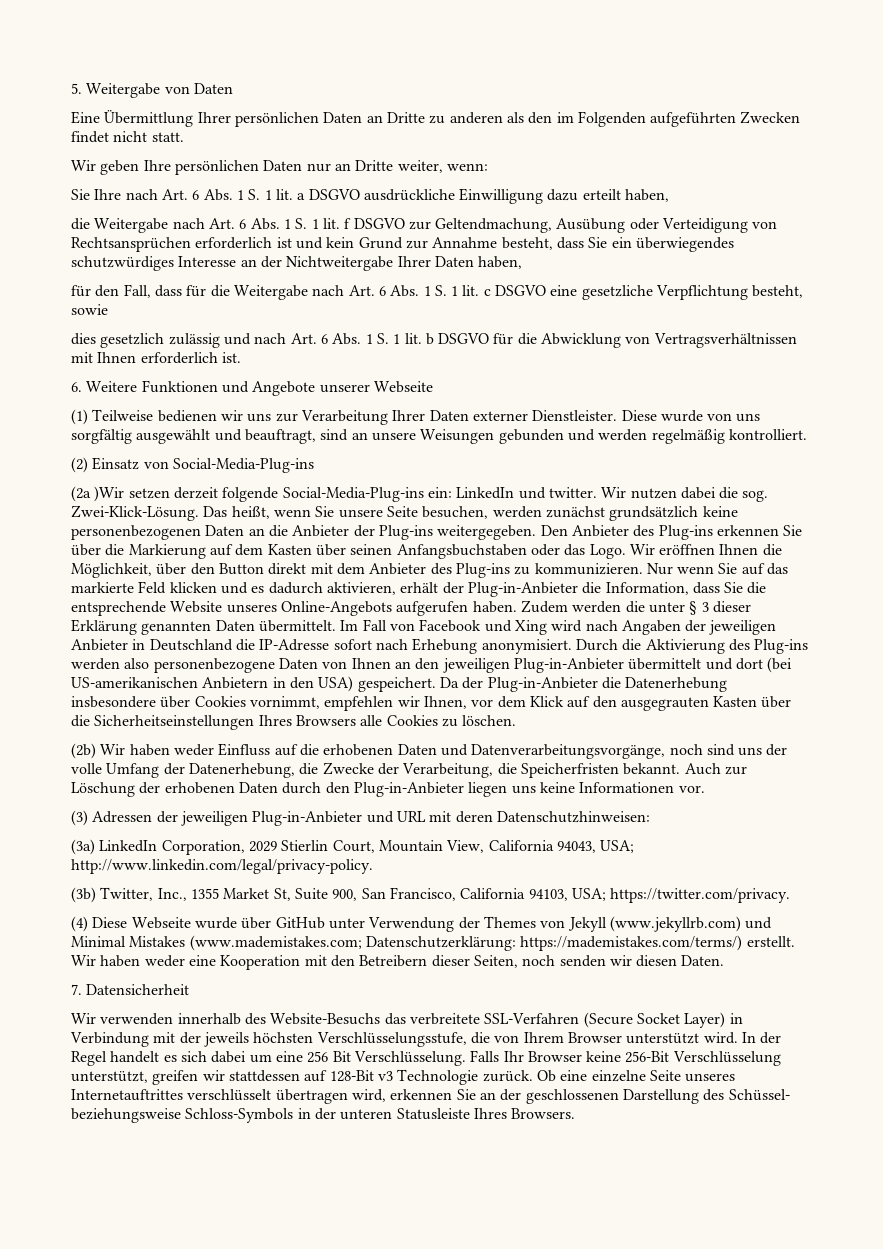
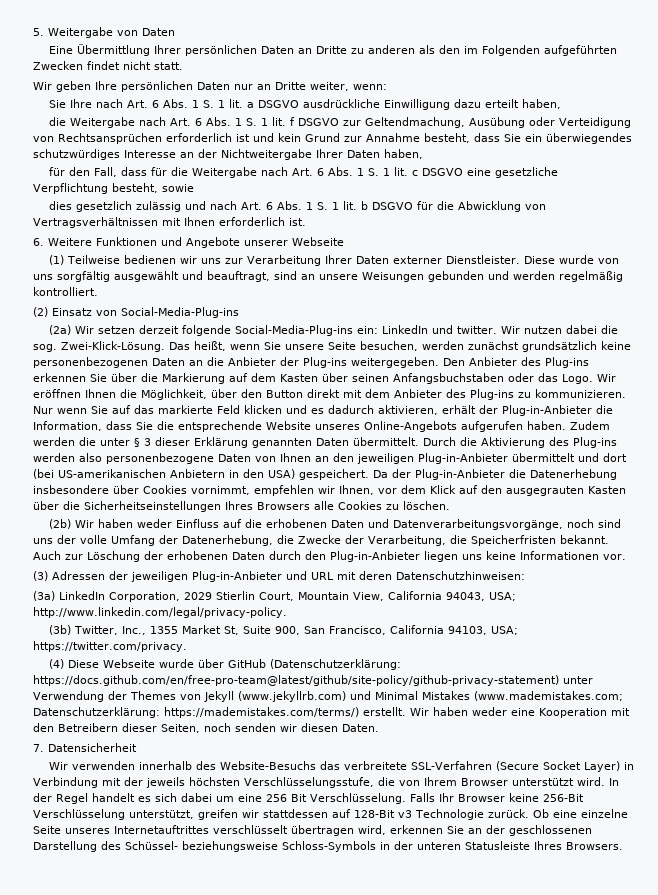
[71,486,125,502] (2a )Wir -> [49,325,95,335] (2a) Wir
[340,619,777,635] [71,638,572,654] Im Fall von Facebook und Xing wird nach Angaben der jeweiligen Anbieter in Deutschland die IP-Adresse sofort nach Erhebung anonymisiert. -> (419, 441) none
(325, 923) none -> [270,659,402,670] [33,675,559,686] (Datenschutzerklärung: https://docs.github.com/en/free-pro-team@latest/github/site-policy/github-privacy-statement)

